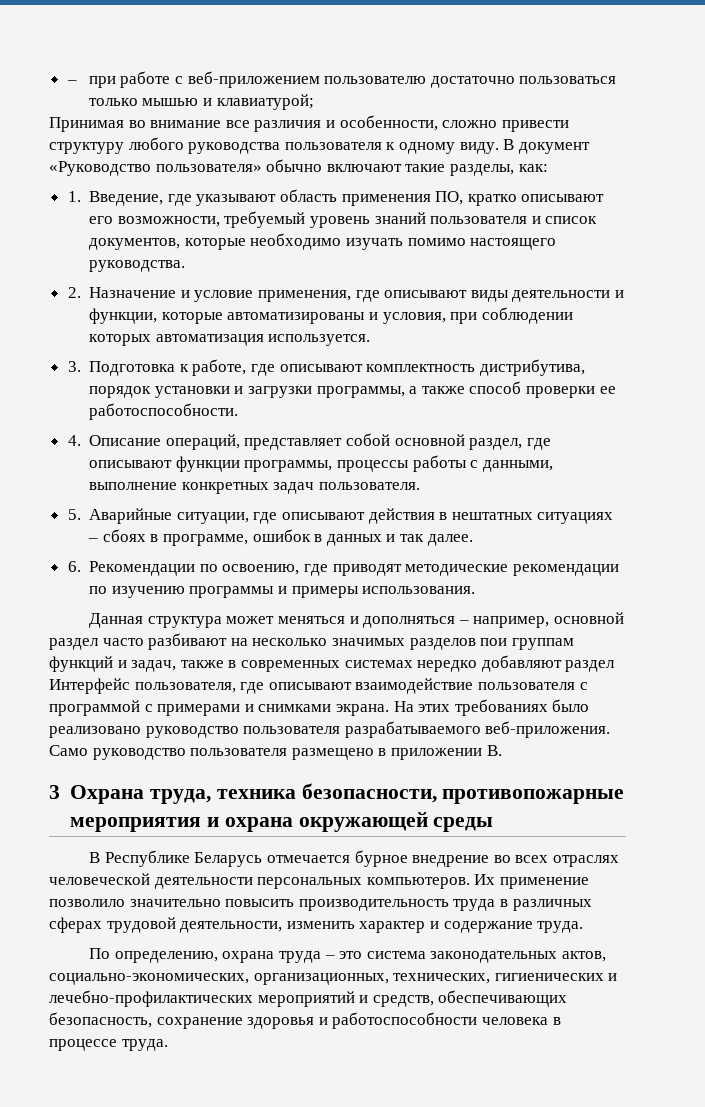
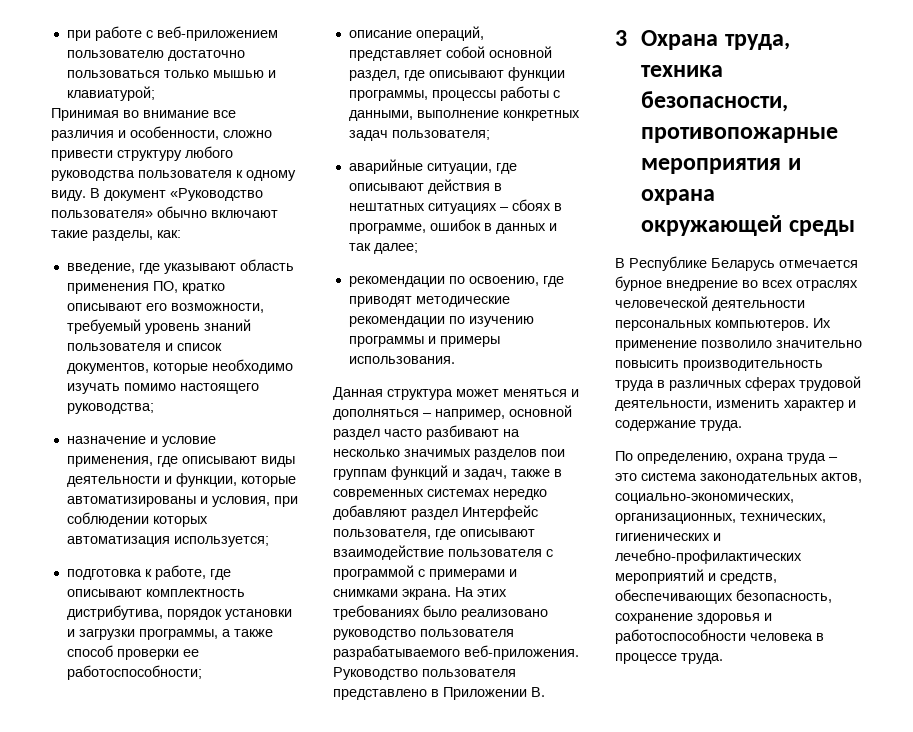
[66,80,77,84] – -> (66, 35) none
[67,191,164,206] 1. Введение, -> [66,263,135,274] введение,
[89,260,186,272] [67,287,177,298] руководства. // 2. Назначение -> [66,403,154,414] [66,436,146,444] руководства; // назначение
[268,334,371,346] [67,361,176,376] используется. // 3. Подготовка -> [173,536,269,547] [66,569,142,580] используется; // подготовка
[89,403,239,420] [67,435,162,446] работоспособности. // 4. Описание -> [66,665,202,680] [348,30,412,38] работоспособности; // описание
[318,482,420,490] [67,508,173,524] пользователя. // 5. Аварийные -> [391,130,490,140] [348,159,423,174] пользователя; // аварийные
[427,534,473,546] [67,561,196,576] далее. // 6. Рекомендации -> [373,243,418,254] [348,276,445,287] далее; // рекомендации
[49,745,482,760] Само руководство пользователя размещено в приложении -> [333,667,516,680] [333,687,527,700] Руководство пользователя представлено в Приложении

